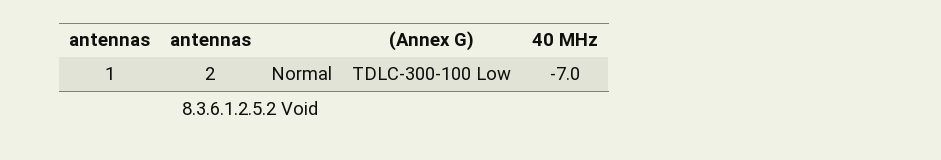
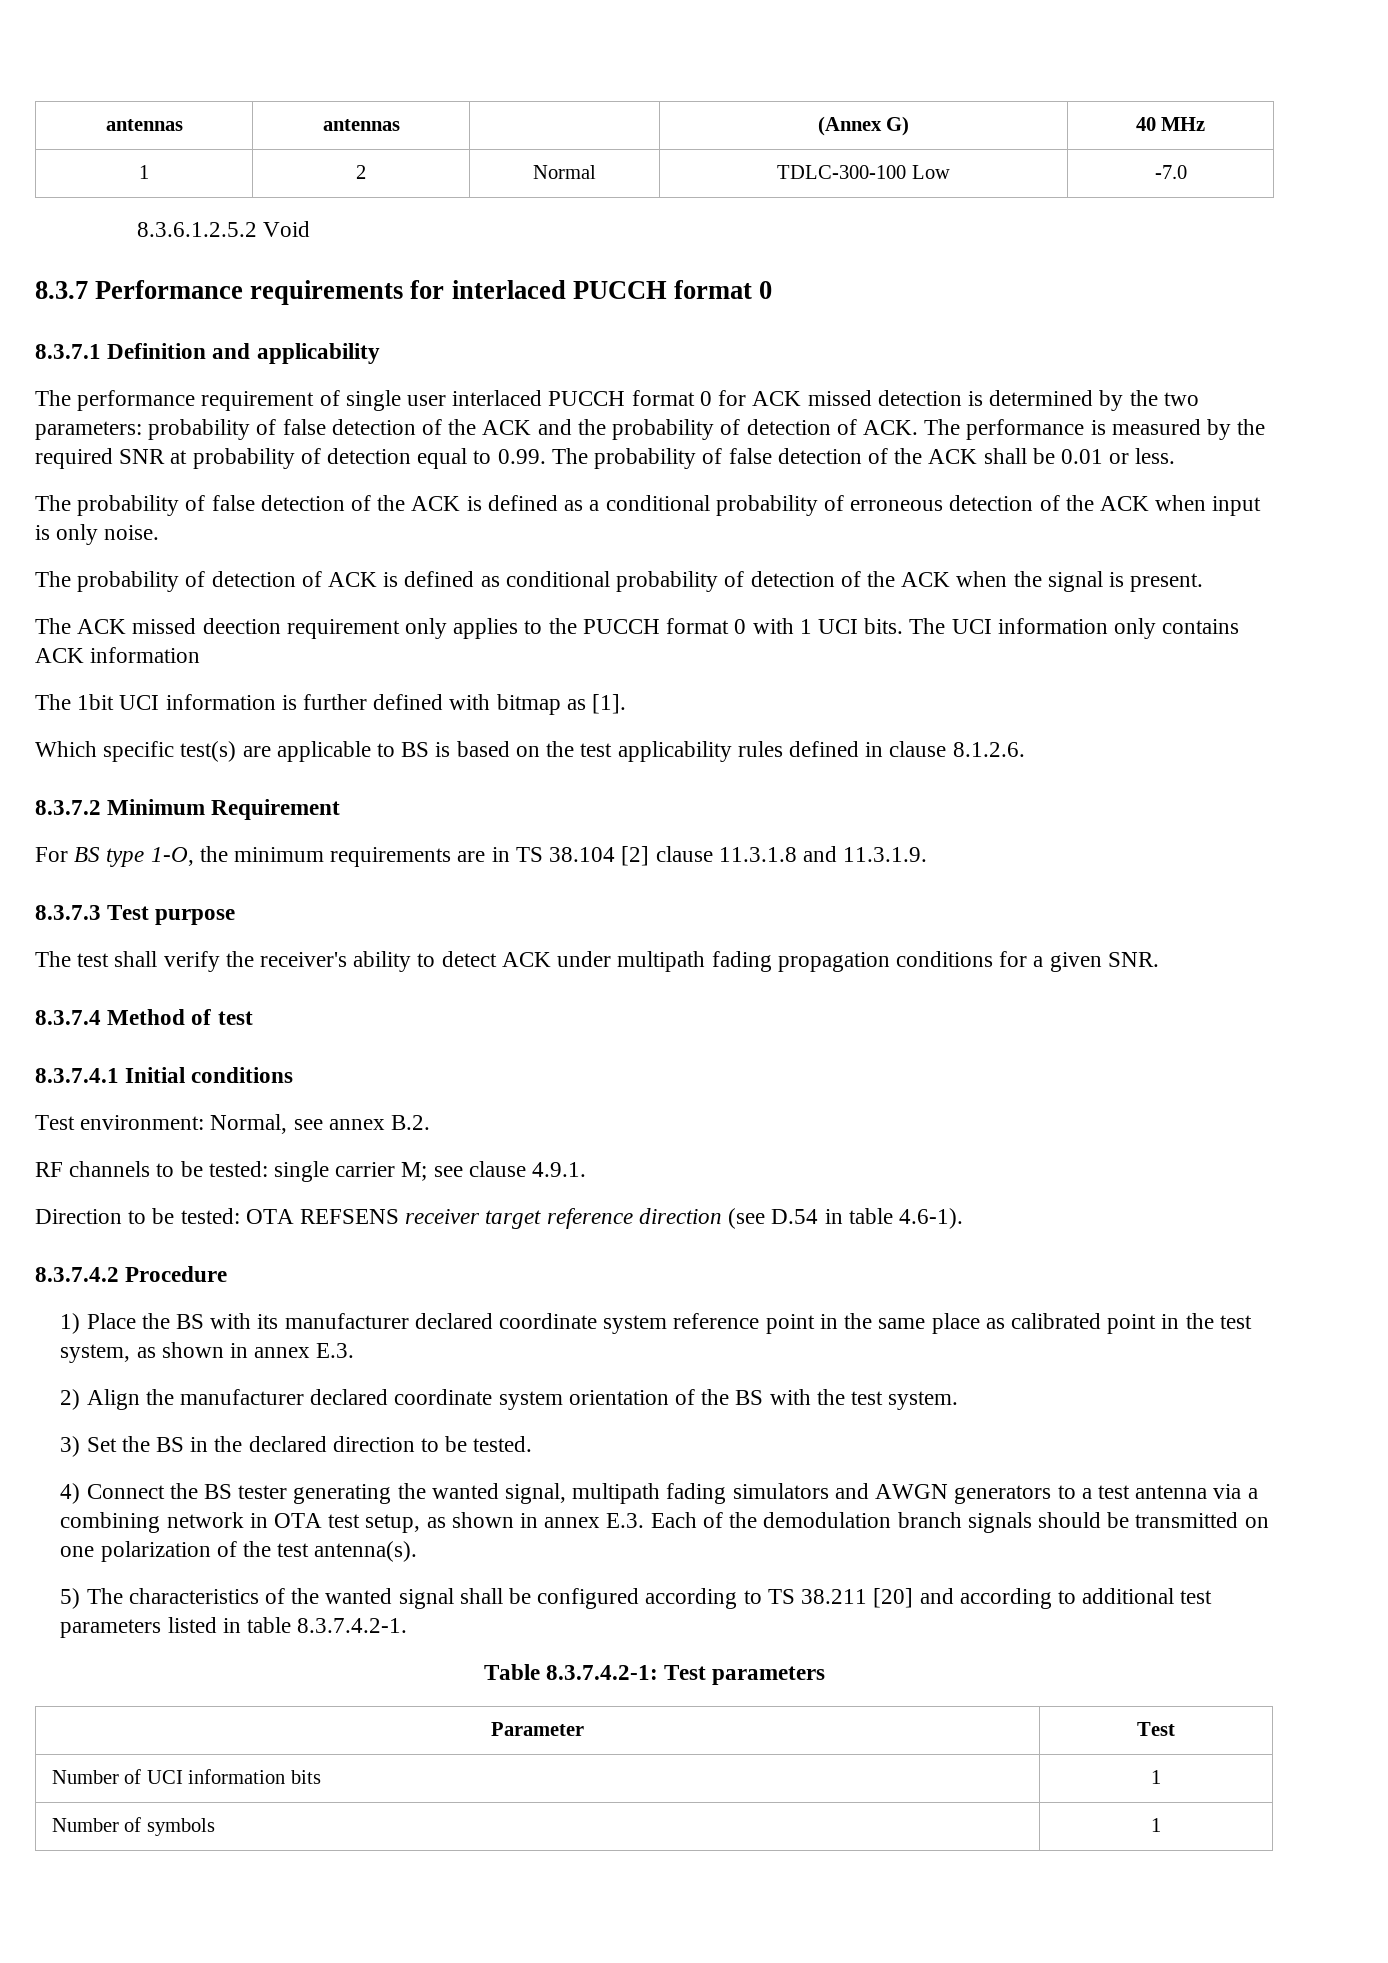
(319, 108) none -> [35,280,773,305] [35,343,380,364] [35,390,1199,411] [35,419,1266,440] [35,448,1176,469] [35,495,1262,516] [35,524,160,545] [35,571,1204,592] [35,618,1240,639] [35,647,201,663] [35,694,627,715] [35,741,1025,762] [35,799,341,820] [35,846,928,867] [35,905,236,925] [35,951,1159,972] [35,1009,253,1025] [35,1067,294,1083] [35,1114,431,1134] [35,1161,587,1182] [35,1208,963,1229] [35,1266,228,1282] [60,1313,1252,1334] [60,1342,355,1363] [60,1389,959,1410] [60,1436,533,1457] [60,1483,1258,1504] [60,1512,1269,1533] [60,1541,418,1562] [60,1588,1213,1609] [60,1617,408,1638] [483,1664,826,1685] [491,1722,584,1736] [1137,1722,1175,1736] [51,1769,321,1784] [1151,1770,1161,1784] [51,1817,215,1836] [1151,1818,1161,1832] // 8.3.7 Performance requirements for interlaced PUCCH format 0 // 8.3.7.1 Definition and applicability // The performance requirement of single user interlaced PUCCH format 0 for ACK missed detection is determined by the two parameters: probability of false detection of the ACK and the probability of detection of ACK. The performance is measured by the required SNR at probability of detection equal to 0.99. The probability of false detection of the ACK shall be 0.01 or less. // The probability of false detection of the ACK is defined as a conditional probability of erroneous detection of the ACK when input is only noise. // The probability of detection of ACK is defined as conditional probability of detection of the ACK when the signal is present. // The ACK missed deection requirement only applies to the PUCCH format 0 with 1 UCI bits. The UCI information only contains ACK information // The 1bit UCI information is further defined with bitmap as [1]. // Which specific test(s) are applicable to BS is based on the test applicability rules defined in clause 8.1.2.6. // 8.3.7.2 Minimum Requirement // For BS type 1-O, the minimum requirements are in TS 38.104 [2] clause 11.3.1.8 and 11.3.1.9. // 8.3.7.3 Test purpose // The test shall verify the receiver's ability to detect ACK under multipath fading propagation conditions for a given SNR. // 8.3.7.4 Method of test // 8.3.7.4.1 Initial conditions // Test environment: Normal, see annex B.2. // RF channels to be tested: single carrier M; see clause 4.9.1. // Direction to be tested: OTA REFSENS receiver target reference direction (see D.54 in table 4.6-1). // 8.3.7.4.2 Procedure // 1) Place the BS with its manufacturer declared coordinate system reference point in the same place as calibrated point in the test system, as shown in annex E.3. // 2) Align the manufacturer declared coordinate system orientation of the BS with the test system. // 3) Set the BS in the declared direction to be tested. // 4) Connect the BS tester generating the wanted signal, multipath fading simulators and AWGN generators to a test antenna via a combining network in OTA test setup, as shown in annex E.3. Each of the demodulation branch signals should be transmitted on one polarization of the test antenna(s). // 5) The characteristics of the wanted signal shall be configured according to TS 38.211 [20] and according to additional test parameters listed in table 8.3.7.4.2-1. // Table 8.3.7.4.2-1: Test parameters // Parameter | Test // Number of UCI information bits | 1 // Number of symbols | 1

